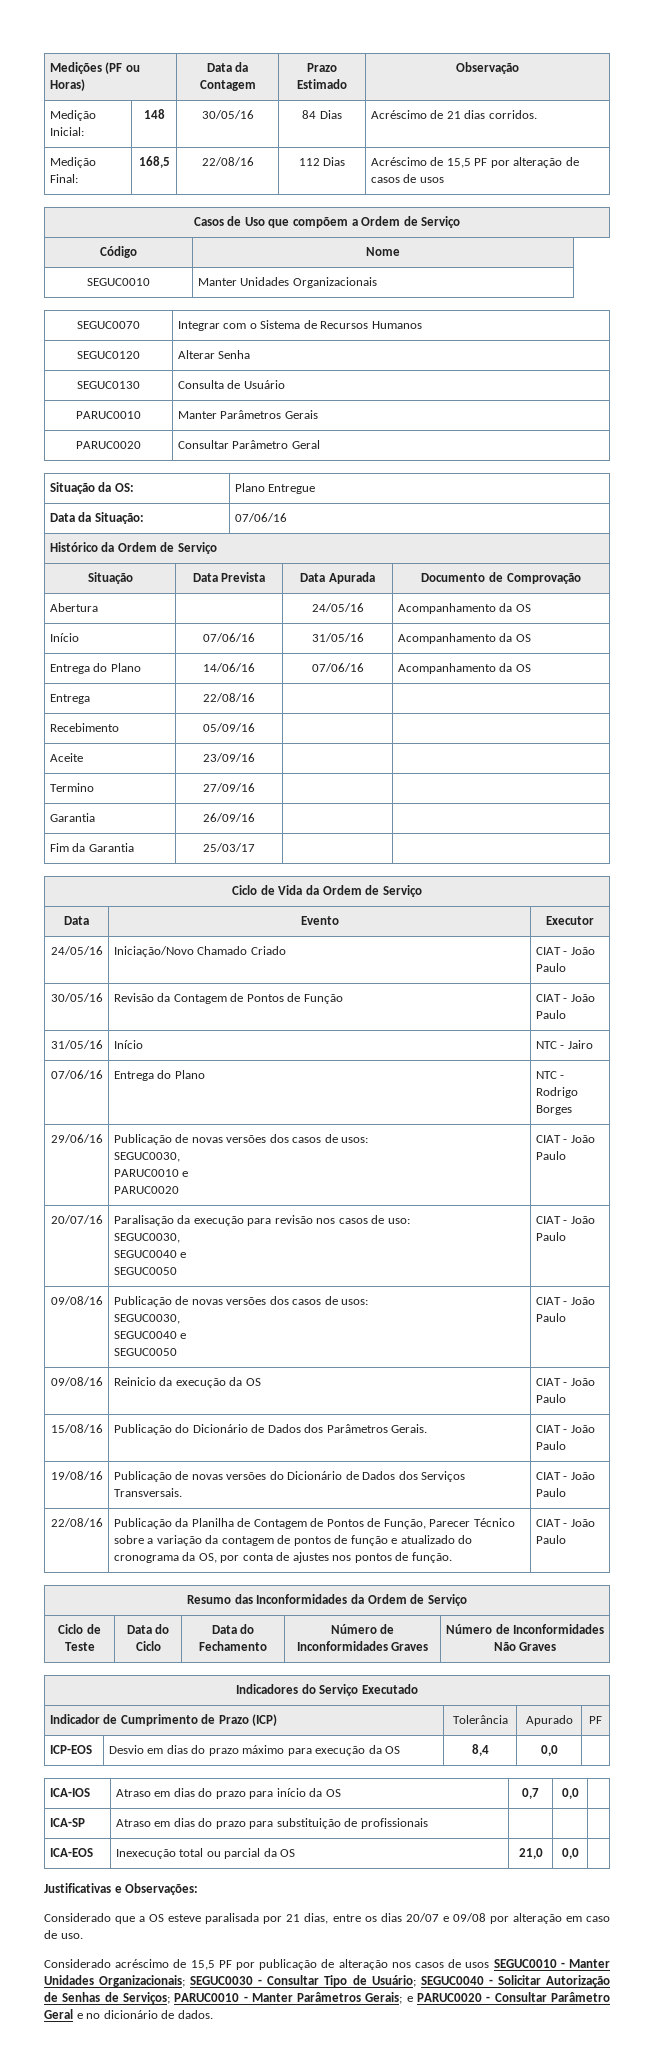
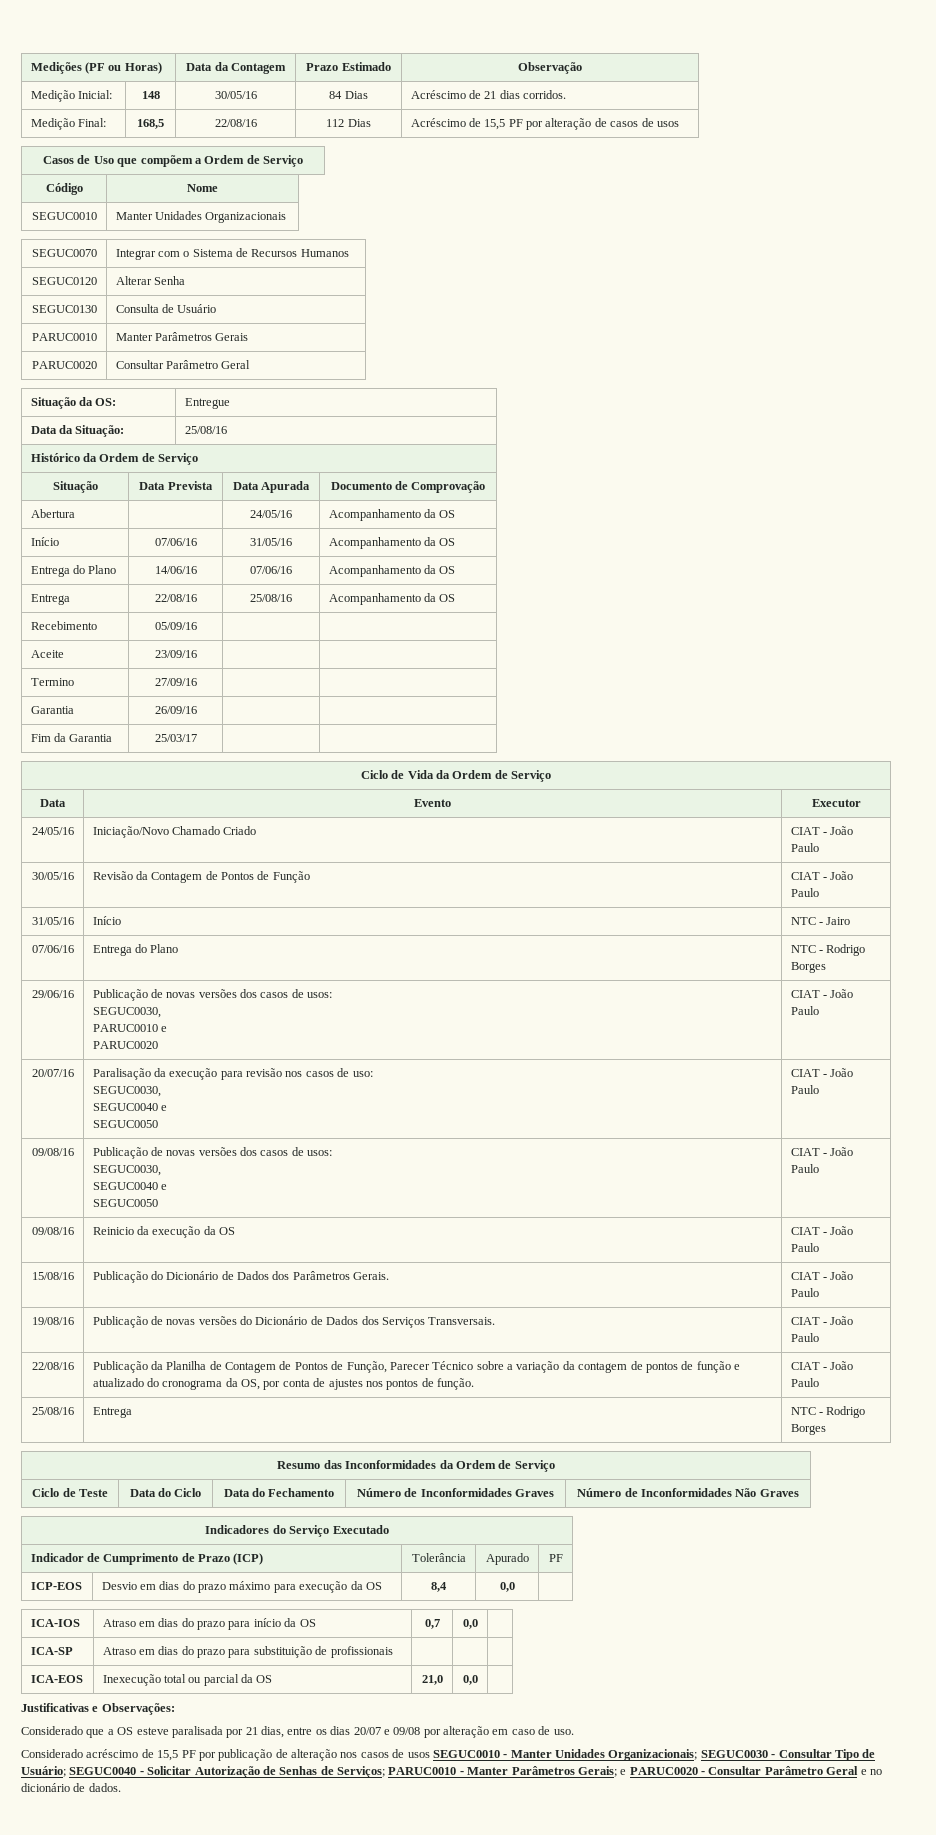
[234,483,265,492] Plano -> (117, 402) none
[234,513,287,522] 07/06/16 -> [184,426,227,434] 25/08/16
(255, 697) | -> [250,594,292,602] [328,593,456,605] 25/08/16 | Acompanhamento da OS
(566, 1539) none -> [31,1407,74,1415] [92,1407,132,1418] [790,1406,866,1418] [790,1424,826,1435] // 25/08/16 | Entrega | NTC - Rodrigo Borges

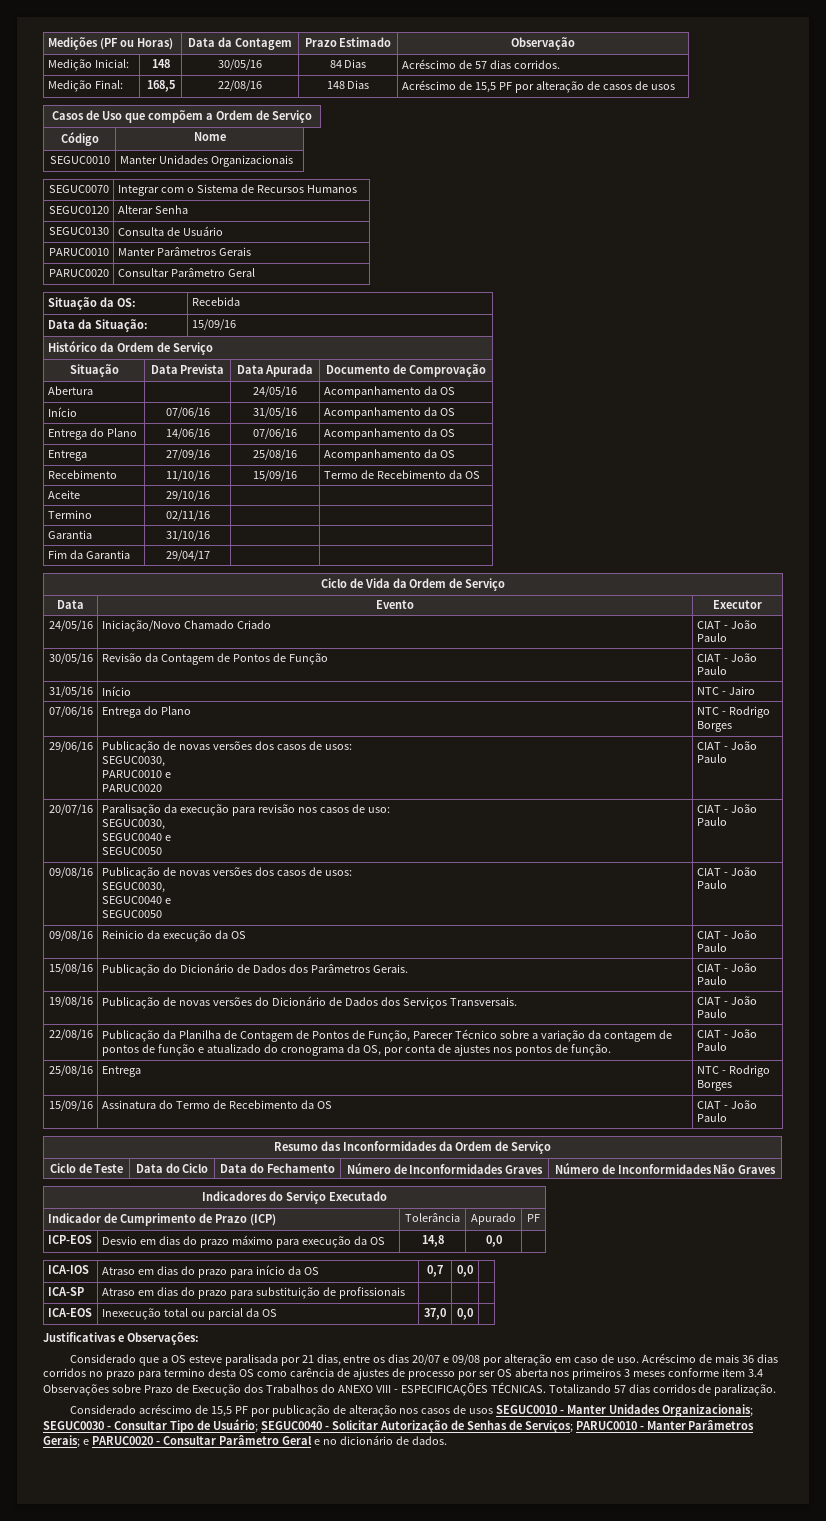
[484,91,497,99] 21 -> [474,61,487,69] 57
[326,119,345,127] 112 -> [326,81,345,89] 148
[184,398,230,409] Entregue -> [191,297,240,306] Recebida
[184,426,227,434] 25/08/16 -> [191,319,236,330] 15/09/16
[154,594,197,602] 22/08/16 -> [165,449,210,460] 27/09/16
[154,622,197,630] 05/09/16 | | -> [165,470,210,481] [253,470,297,481] [323,470,480,479] 11/10/16 | 15/09/16 | Termo de Recebimento da OS
[154,650,197,658] 23/09/16 -> [165,490,210,501] 29/10/16
[154,678,197,686] [30,706,74,714] [154,706,197,714] 27/09/16 | | // Garantia | 26/09/16 -> [165,510,210,521] [47,530,92,539] [165,530,210,541] 02/11/16 | | // Garantia | 31/10/16
[154,734,197,742] 25/03/17 -> [165,550,210,561] 29/04/17
(826, 1429) none -> [48,1100,93,1111] [101,1100,332,1109] [696,1100,757,1109] [696,1113,727,1122] // 15/09/16 | Assinatura do Termo de Recebimento da OS | CIAT - João Paulo
[431,1582,447,1592] 8,4 -> [421,1235,444,1247] 14,8
[421,1675,443,1685] 21,0 -> [424,1308,446,1320] 37,0
(574, 1732) none -> [642,1353,778,1363] [43,1368,764,1380] [43,1382,777,1396] Acréscimo de mais 36 dias corridos no prazo para termino desta OS como carência de ajustes de processo por ser OS aberta nos primeiros 3 meses conforme item 3.4 Observações sobre Prazo de Execução dos Trabalhos do ANEXO VIII - ESPECIFICAÇÕES TÉCNICAS. Totalizando 57 dias corridos de paralização.

